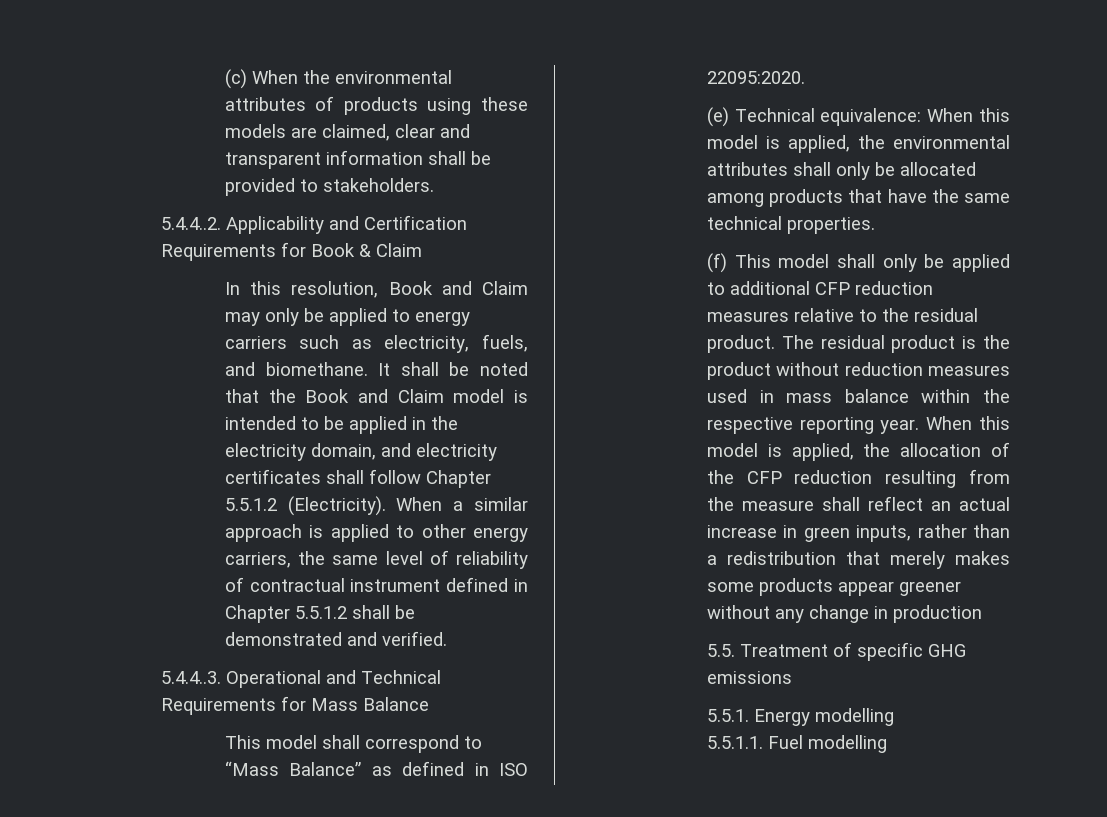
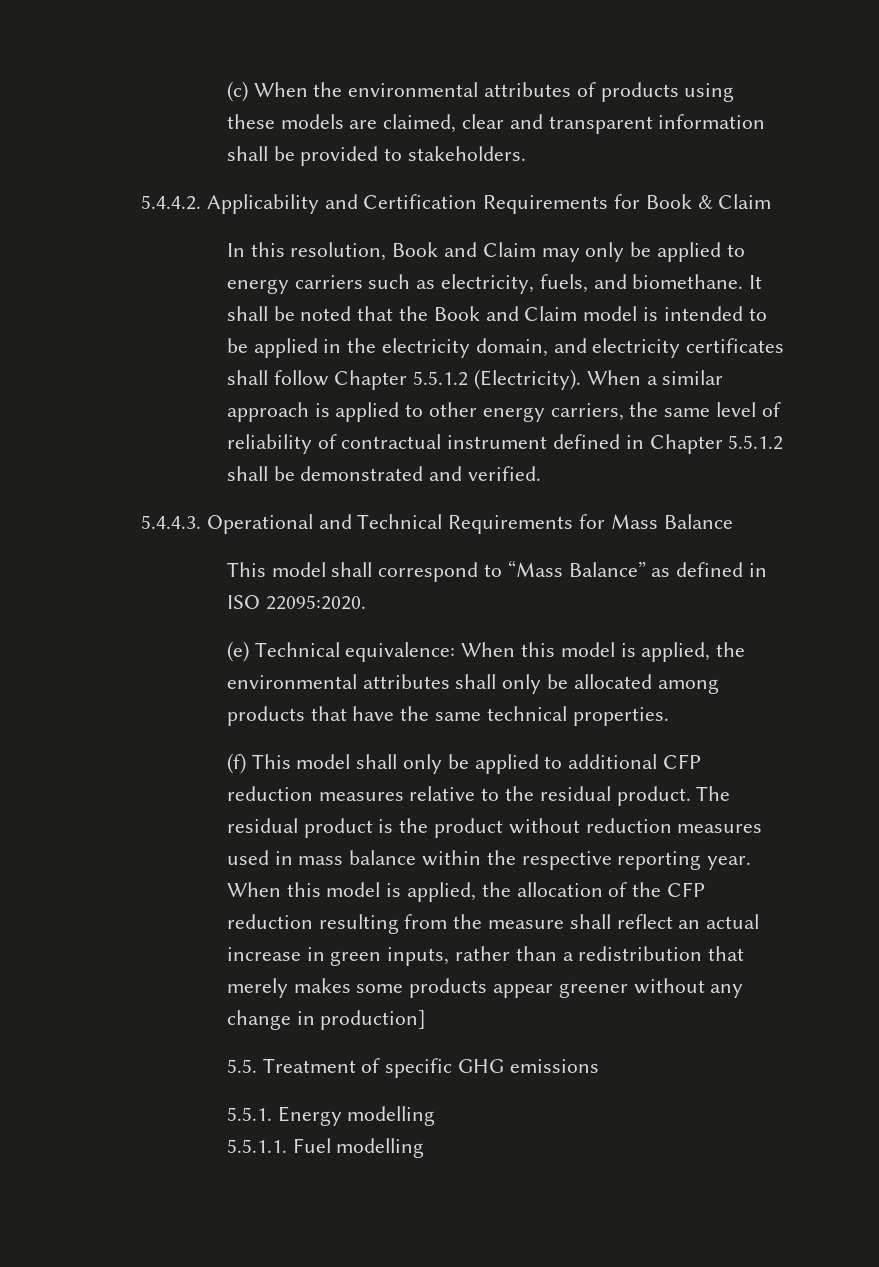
[160,217,221,230] 5.4.4..2. -> [140,195,201,210] 5.4.4.2.
[160,671,221,684] 5.4.4..3. -> [140,515,201,529] 5.4.4.3.
[892,605,982,623] production -> [320,1010,427,1030] production]

